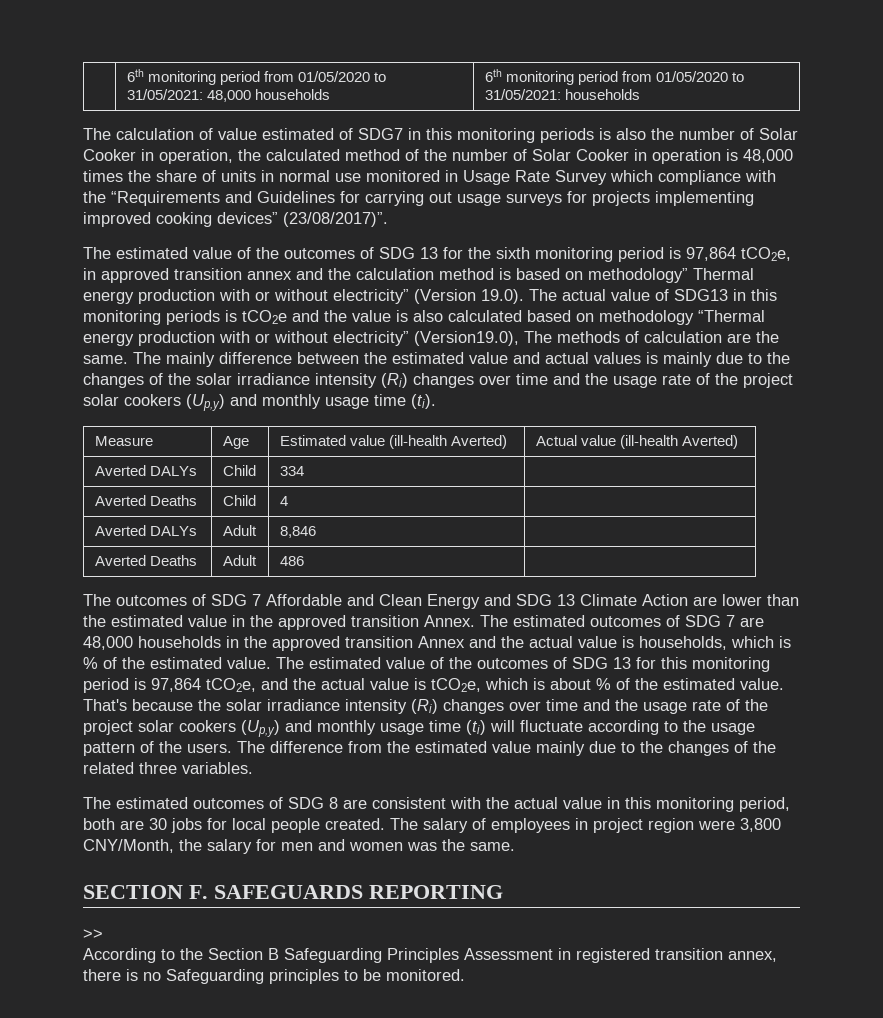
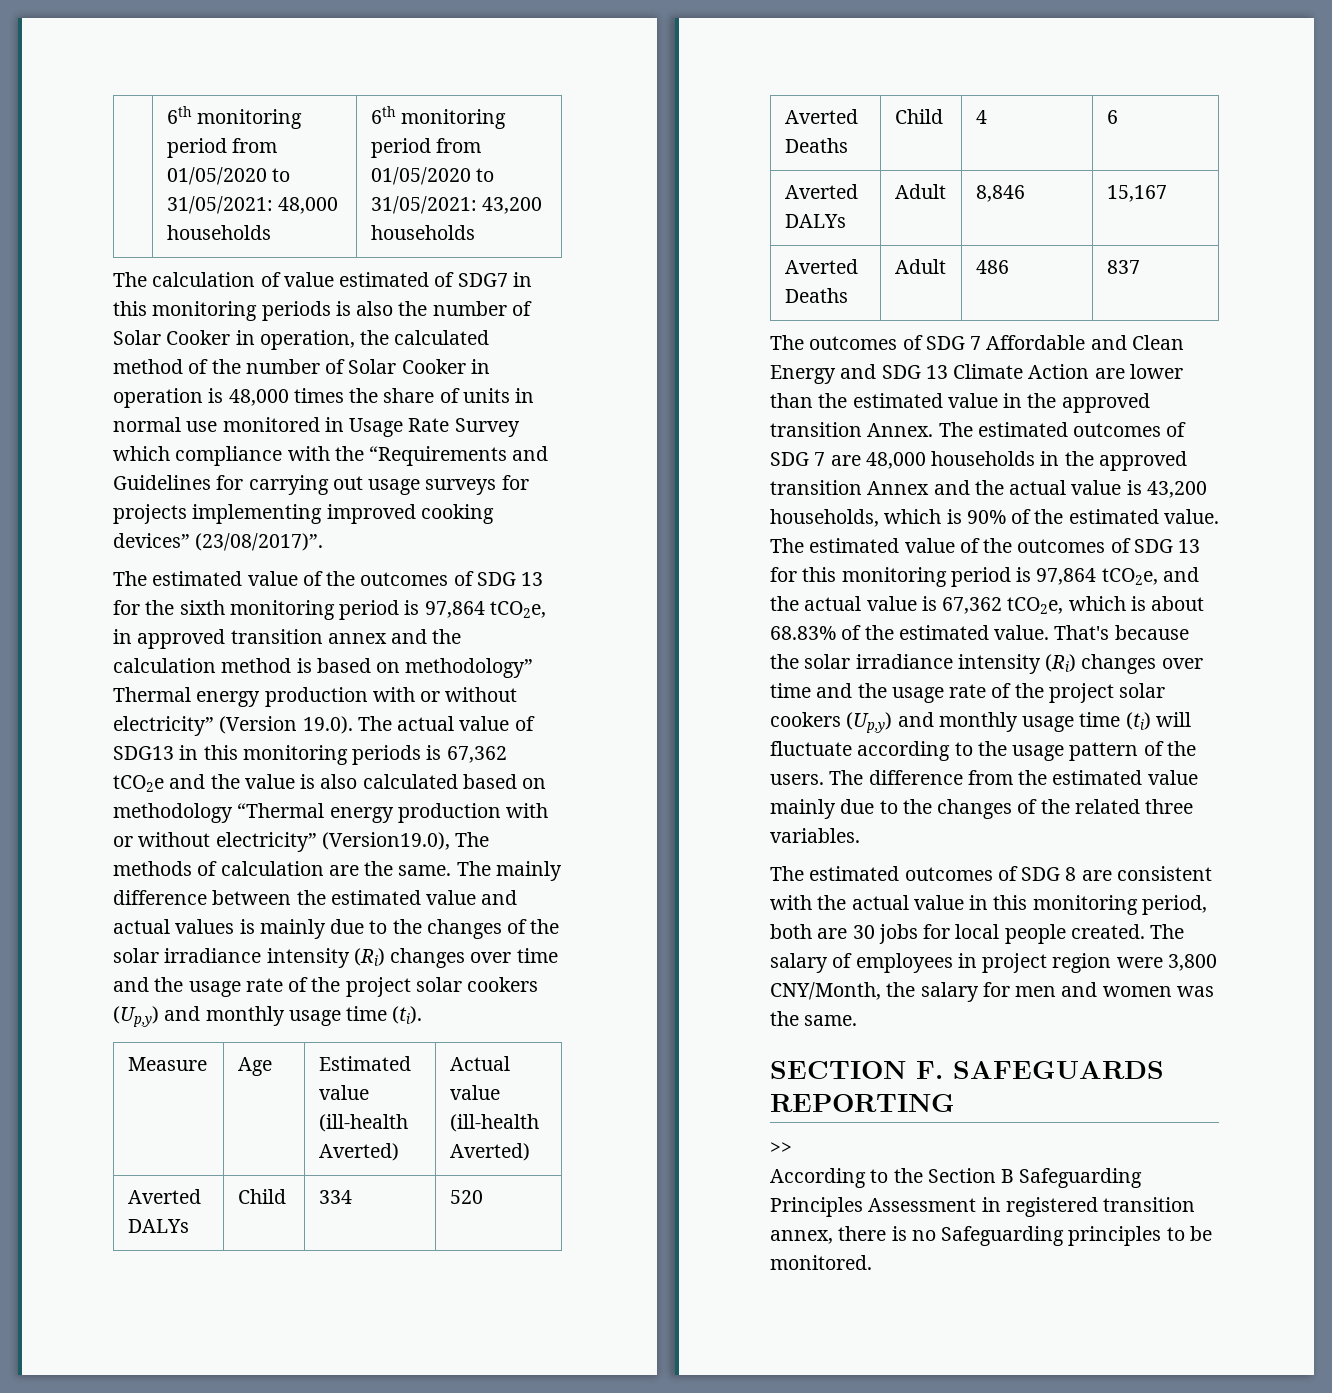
(561, 94) none -> [482,197,543,214] 43,200
(237, 316) none -> [446,746,507,763] 67,362
(304, 471) none -> [449,1190,483,1204] 520
(288, 501) none -> [1106,110,1118,124] 6
(316, 532) none -> [1106,185,1167,202] 15,167
(304, 561) none -> [1106,260,1140,274] 837
(634, 642) none -> [1146,481,1207,498] 43,200
[83,657,98,669] % -> [966,510,1006,524] 90%
(426, 684) none -> [942,597,1003,614] 67,362
[596,678,611,690] % -> [770,626,836,640] 68.83%

